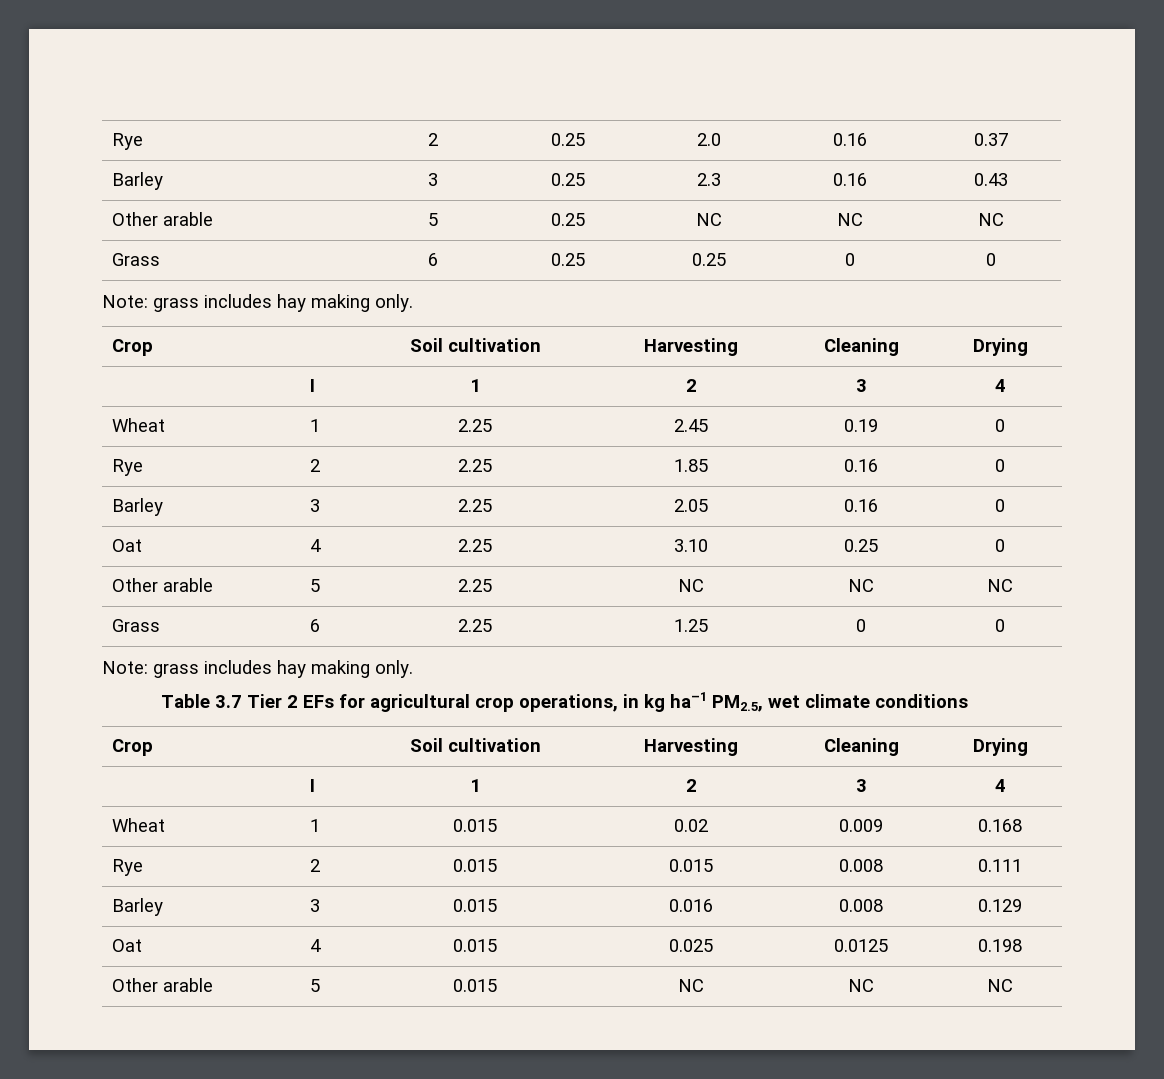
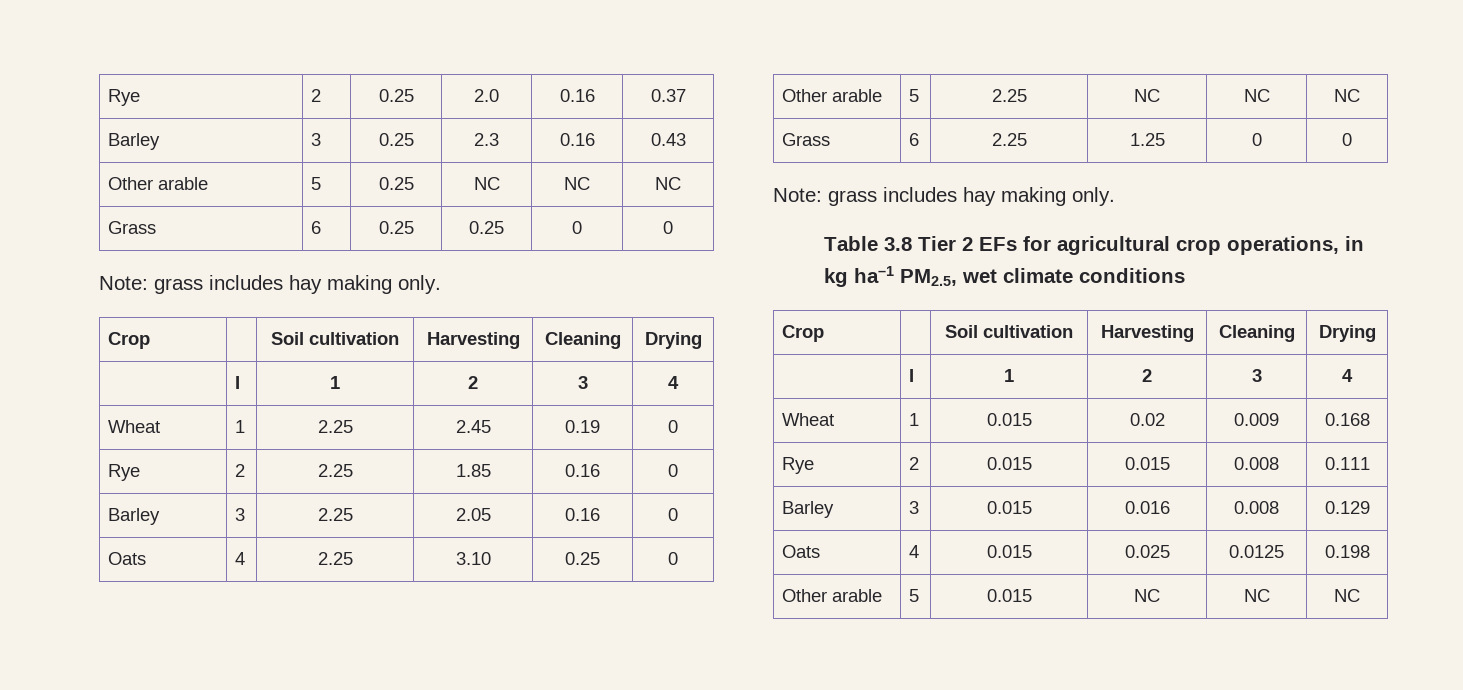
[112,539,143,552] Oat -> [107,552,146,565] Oats
[214,695,242,708] 3.7 -> [883,237,912,251] 3.8
[112,939,143,952] Oat -> [781,545,820,558] Oats

